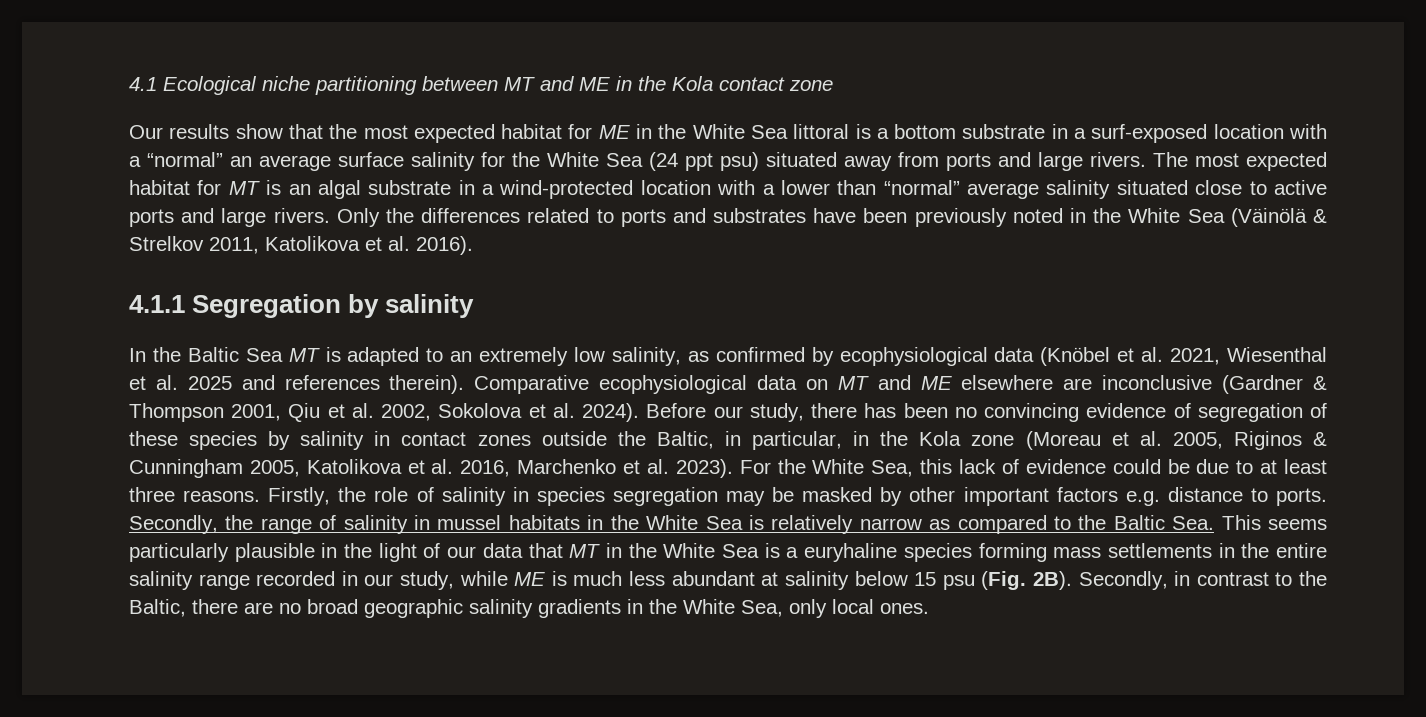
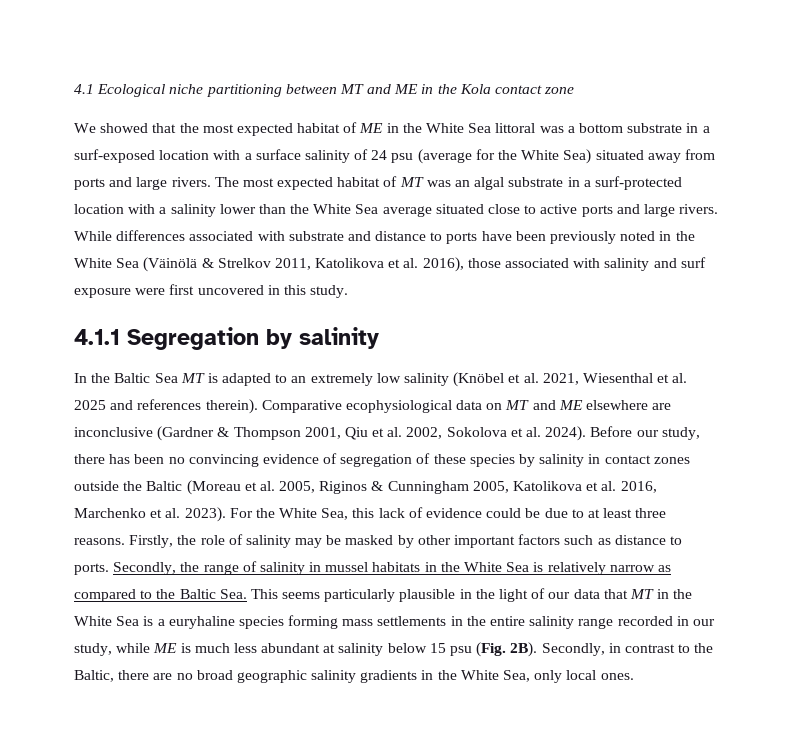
[129,124,283,139] Our results show -> [74,123,149,133] We showed
[568,124,593,139] for -> [343,122,358,133] of
[855,124,871,139] is -> [539,126,564,133] was
[147,152,759,171] “normal” an average surface salinity for the White Sea (24 ppt psu) -> [255,149,592,164] surface salinity of 24 psu (average for the White Sea)
[197,180,282,195] for MT is -> [383,176,451,187] of MT was
[499,180,775,199] wind-protected location with a -> [594,176,682,190] [74,204,216,217] surf-protected location with a salinity
[883,180,1111,199] “normal” average salinity -> [290,204,432,217] the White Sea average
[336,208,807,227] Only the differences related to ports and substrates -> [74,230,478,244] While differences associated with substrate and distance to ports
[416,236,473,255] 2016). -> [422,257,706,272] [74,284,349,298] 2016), those associated with salinity and surf exposure were first uncovered in this study.
[611,347,1035,366] salinity, as confirmed by ecophysiological data -> [404,373,450,386] salinity
[656,431,1015,450] Baltic, in particular, in the Kola zone -> [146,481,183,491] Baltic
[512,487,718,506] in species segregation -> (291, 541) none
[1125,491,1160,506] e.g. -> [564,535,611,545] such as

